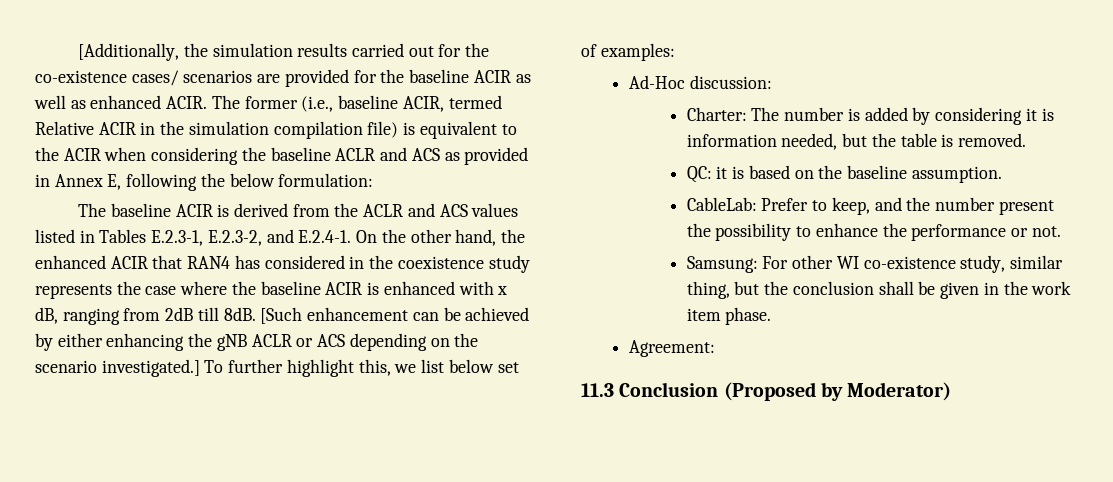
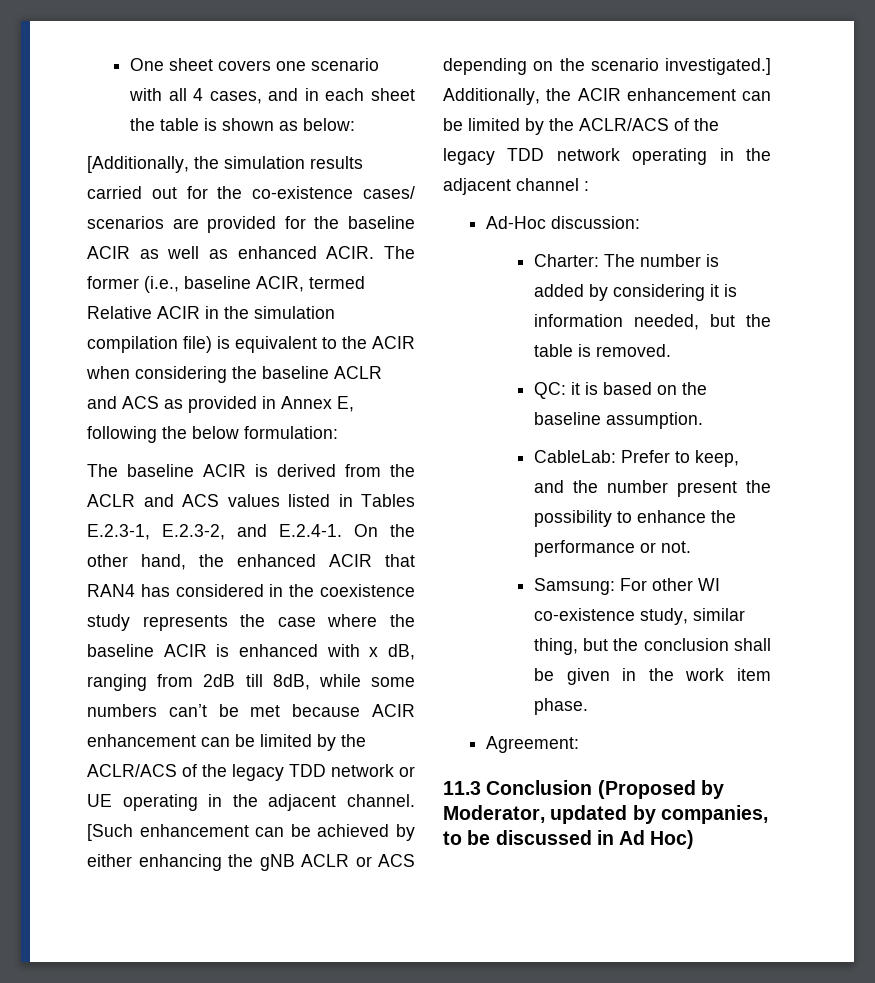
(78, 52) none -> [130,58,380,71] [129,88,415,104] [130,118,356,131] One sheet covers one scenario with all 4 cases, and in each sheet the table is shown as below: //
[223,307,256,321] 8dB. -> [272,674,415,690] [87,704,416,717] [87,734,366,751] [87,764,415,781] [87,794,415,811] 8dB, while some numbers can’t be met because ACIR enhancement can be limited by the ACLR/ACS of the legacy TDD network or UE operating in the adjacent channel.
[204,359,519,377] [581,43,675,61] To further highlight this, we list below set of examples: -> [443,88,771,105] [443,118,719,135] [443,148,771,165] [443,178,589,195] Additionally, the ACIR enhancement can be limited by the ACLR/ACS of the legacy TDD network operating in the adjacent channel :
[847,382,952,401] Moderator) -> [443,805,768,824] [443,830,695,849] Moderator, updated by companies, to be discussed in Ad Hoc)

